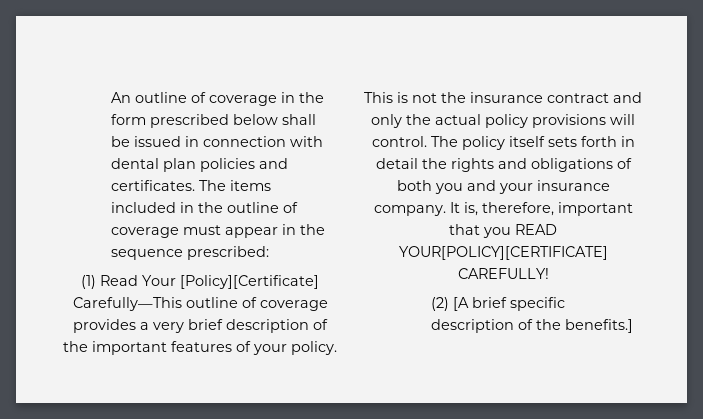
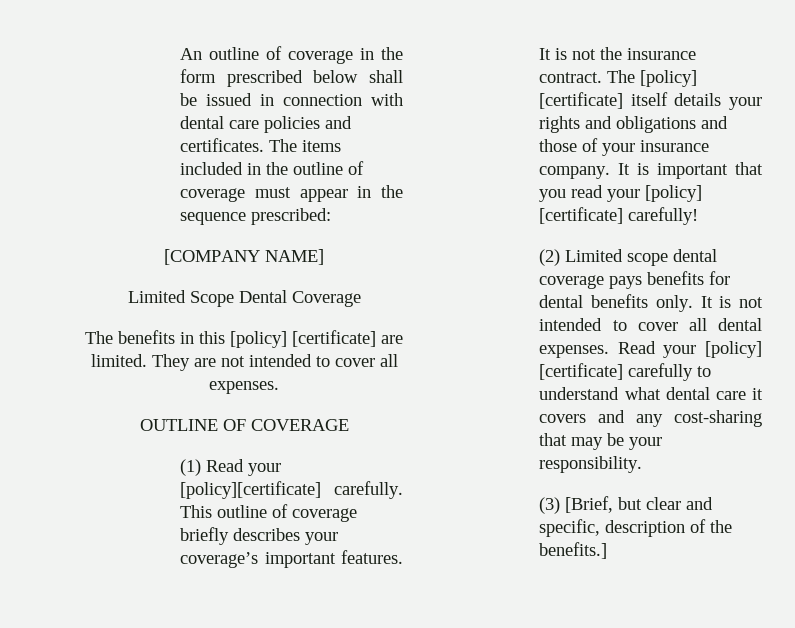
[163,158,197,172] plan -> [229,120,260,129] care
[81,275,319,289] [72,297,328,311] [73,319,328,333] [63,341,337,355] [364,92,642,103] [371,114,635,128] [371,136,635,150] [375,158,632,172] [396,180,496,194] (1) Read Your [Policy][Certificate] Carefully—This outline of coverage provides a very brief description of the important features of your policy. This is not the insurance contract and only the actual policy provisions will control. The policy itself sets forth in detail the rights and obligations of both you and -> [164,249,324,265] [127,290,361,307] [85,330,403,348] [90,354,398,371] [209,381,279,394] [139,419,349,431] [180,459,282,476] [180,481,403,499] [180,504,358,522] [180,527,339,545] [180,550,403,568] [539,47,697,60] [539,70,698,87] [539,92,762,110] [539,116,729,133] [539,138,599,152] [COMPANY NAME] // Limited Scope Dental Coverage // The benefits in this [policy] [certificate] are limited. They are not intended to cover all expenses. // OUTLINE OF COVERAGE // (1) Read your [policy][certificate] carefully. This outline of coverage briefly describes your coverage’s important features. It is not the insurance contract. The [policy] [certificate] itself details your rights and obligations and those of
[463,202,554,216] is, therefore, -> [637,163,650,175] is
[515,224,557,235] [398,246,608,260] [457,268,549,279] [431,297,566,311] READ YOUR[POLICY][CERTIFICATE] CAREFULLY! // (2) [A brief specific -> [571,185,703,202] [539,207,699,225] [539,249,718,266] [539,271,731,289] [539,294,763,312] [539,318,762,331] [539,341,762,358] [539,363,712,381] [539,387,763,400] [539,410,762,427] [539,433,663,450] [539,456,643,473] [539,496,714,514] [539,519,601,537] read your [policy] [certificate] carefully! // (2) Limited scope dental coverage pays benefits for dental benefits only. It is not intended to cover all dental expenses. Read your [policy] [certificate] carefully to understand what dental care it covers and any cost-sharing that may be your responsibility. // (3) [Brief, but clear and specific,

